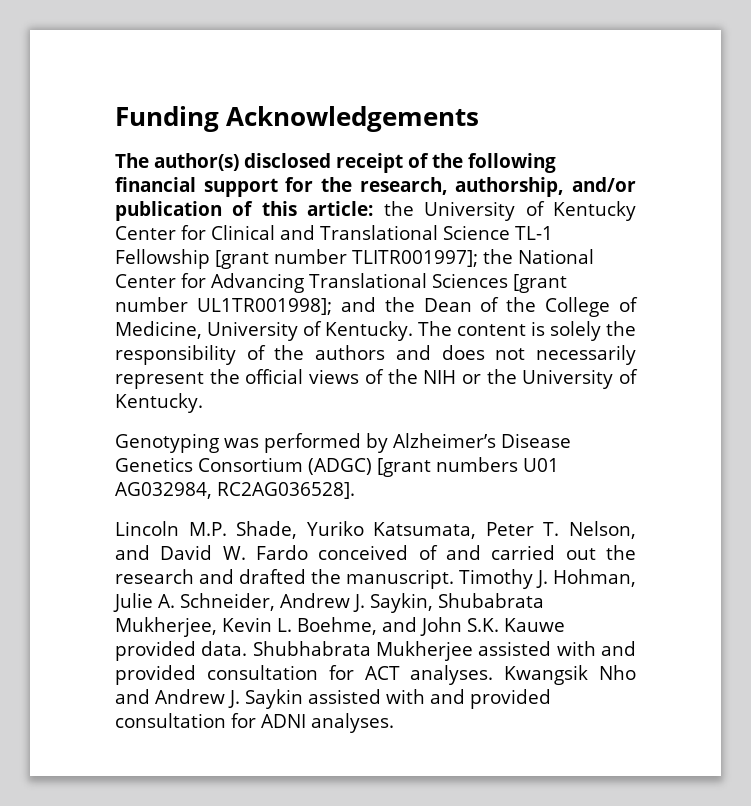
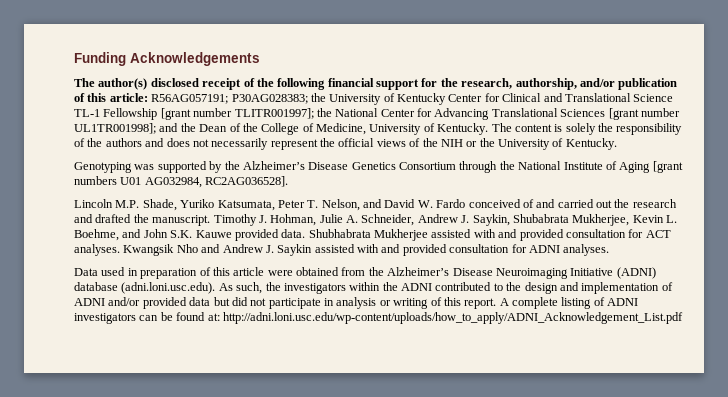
(374, 208) none -> [151,94,308,104] R56AG057191; P30AG028383;
[264,433,388,453] performed by -> [157,161,240,173] supported by the
[308,458,372,475] (ADGC) -> [459,161,651,173] through the National Institute of Aging
(394, 723) none -> [74,267,656,279] [74,282,673,294] [74,297,639,309] [74,312,683,324] // Data used in preparation of this article were obtained from the Alzheimer’s Disease Neuroimaging Initiative (ADNI) database (adni.loni.usc.edu). As such, the investigators within the ADNI contributed to the design and implementation of ADNI and/or provided data but did not participate in analysis or writing of this report. A complete listing of ADNI investigators can be found at: http://adni.loni.usc.edu/wp-content/uploads/how_to_apply/ADNI_Acknowledgement_List.pdf

